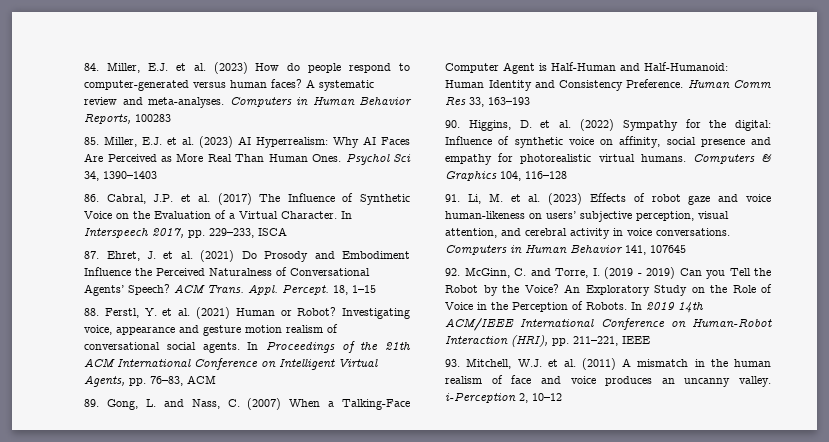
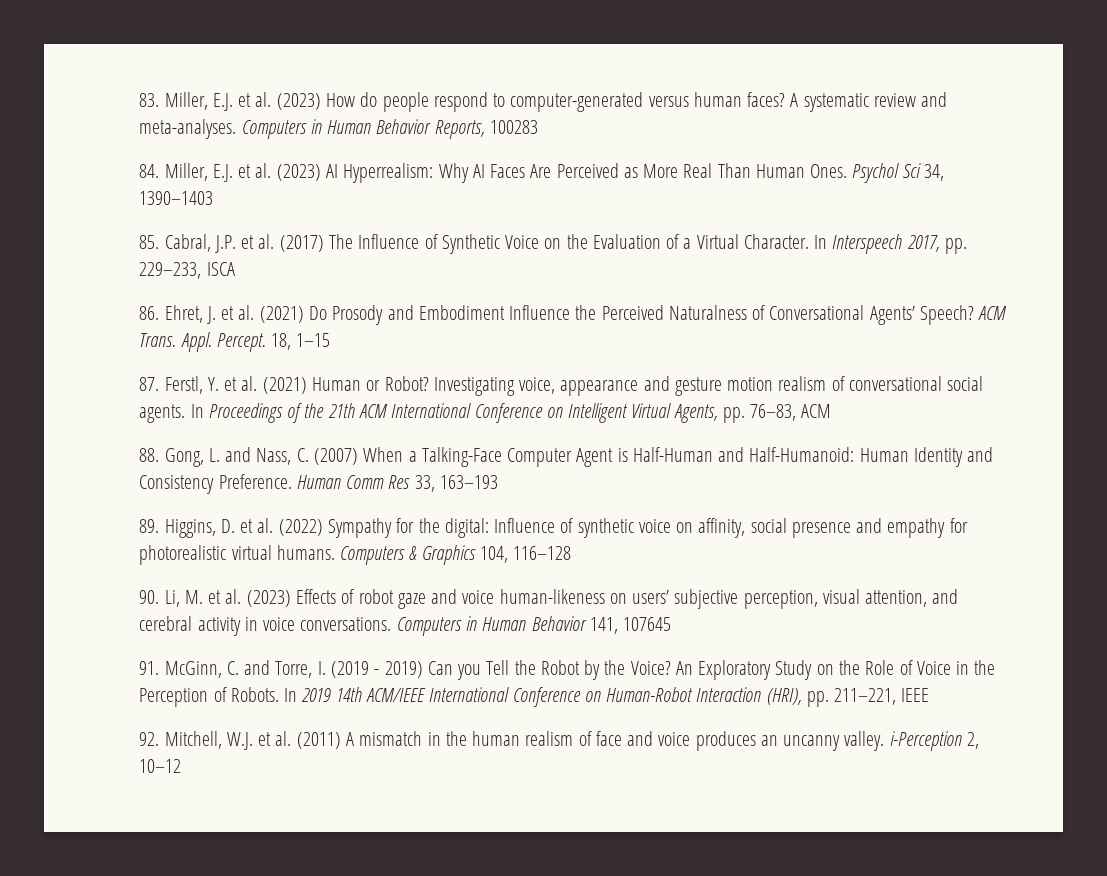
[84,63,100,71] 84. -> [139,93,160,107] 83.
[84,137,100,145] 85. -> [139,164,160,178] 84.
[84,194,100,202] 86. -> [139,235,160,249] 85.
[84,251,100,259] 87. -> [139,306,160,320] 86.
[84,308,100,316] 88. -> [139,377,160,391] 87.
[84,399,100,407] 89. -> [139,448,160,462] 88.
[445,120,461,128] 90. -> [139,519,160,533] 89.
[445,194,461,202] 91. -> [139,590,160,604] 90.
[445,268,461,276] 92. -> [139,661,160,675] 91.
[445,359,461,367] 93. -> [139,732,160,746] 92.

